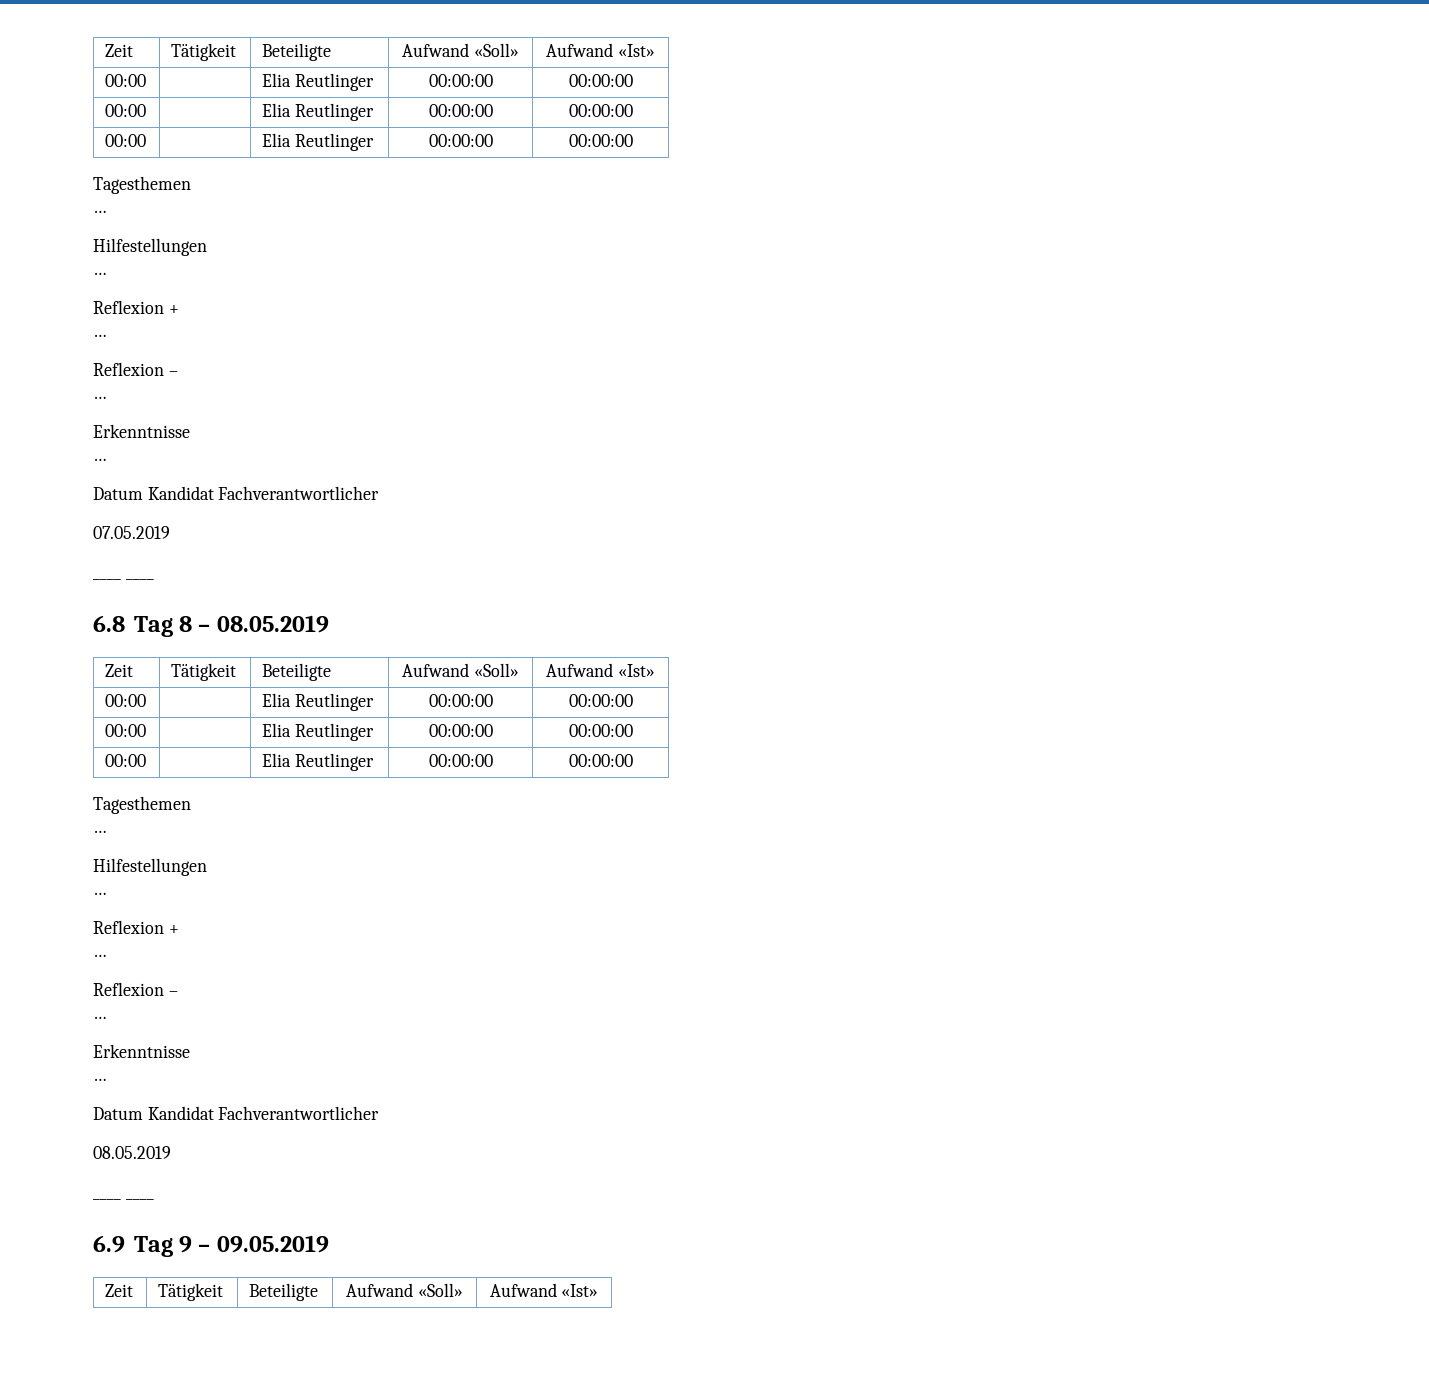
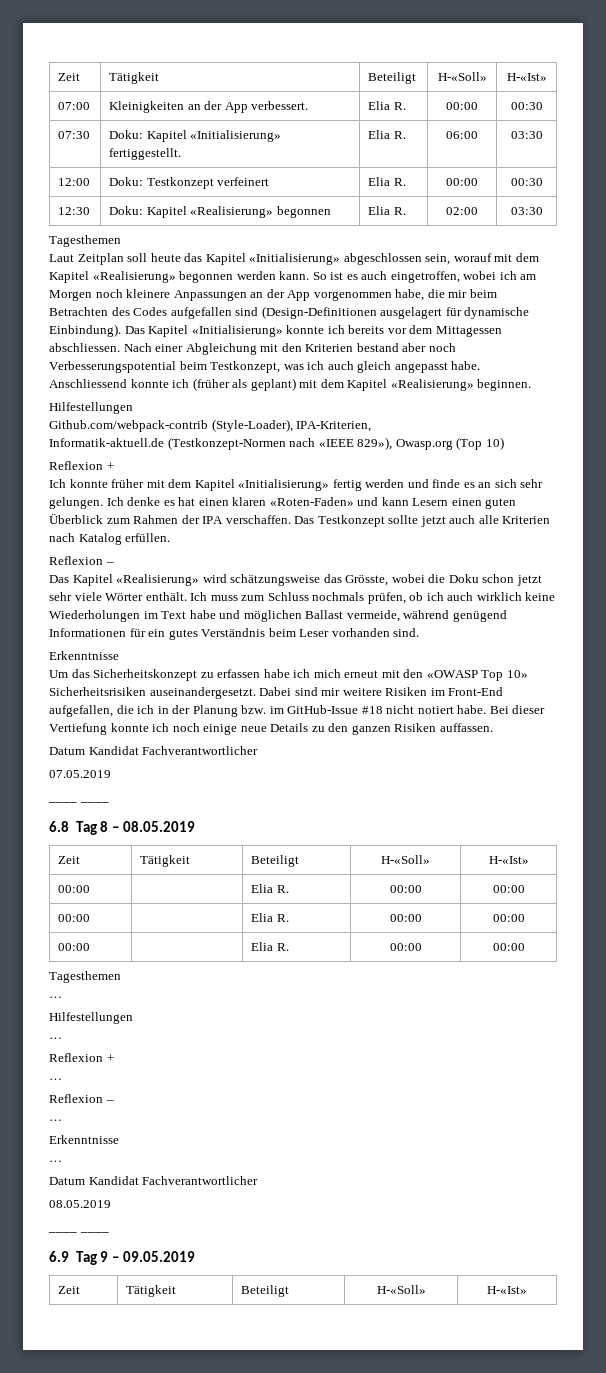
[105,44,134,57] [171,43,237,61] [262,43,332,61] [402,43,519,57] [546,43,655,57] [105,74,147,87] [262,73,375,91] [428,74,493,87] [568,74,633,87] [105,104,147,117] [262,103,375,121] [428,104,493,117] [568,104,633,117] [105,134,147,147] [262,133,375,151] [428,134,493,147] [568,134,633,147] [93,176,191,194] [93,210,107,213] [93,238,207,256] [93,272,107,275] [93,300,179,314] [93,334,107,337] [93,362,178,376] [93,396,107,399] [93,424,190,438] [93,458,107,461] Zeit | Tätigkeit | Beteiligte | Aufwand «Soll» | Aufwand «Ist» // 00:00 | | Elia Reutlinger | 00:00:00 | 00:00:00 // 00:00 | | Elia Reutlinger | 00:00:00 | 00:00:00 // 00:00 | | Elia Reutlinger | 00:00:00 | 00:00:00 // Tagesthemen // … // Hilfestellungen // … // Reflexion + // … // Reflexion – // … // Erkenntnisse // … -> [58,73,81,81] [109,72,160,84] [368,72,417,84] [437,72,487,81] [506,73,547,81] [58,102,91,110] [109,101,309,113] [368,101,406,110] [446,102,478,110] [510,102,543,110] [58,131,91,139] [109,130,282,142] [109,148,182,160] [368,130,406,139] [446,131,478,139] [510,131,543,139] [58,178,91,186] [109,177,270,189] [368,177,406,186] [446,178,478,186] [510,178,543,186] [58,207,91,215] [109,206,331,218] [368,206,406,215] [446,207,478,215] [510,207,543,215] [49,235,121,247] [49,253,539,265] [49,271,537,283] [49,289,497,301] [49,306,530,319] [49,324,502,337] [49,343,456,355] [49,361,481,373] [49,378,532,391] [49,402,133,414] [49,419,372,432] [49,437,504,450] [49,461,114,470] [49,479,544,491] [49,497,517,509] [49,514,551,527] [49,533,171,545] [49,556,114,565] [49,574,542,586] [49,592,556,604] [49,610,507,622] [49,628,420,640] [49,651,119,660] [49,669,528,681] [49,687,504,699] [49,705,546,717] [49,723,493,735] Zeit | Tätigkeit | Beteiligt | H-«Soll» | H-«Ist» // 07:00 | Kleinigkeiten an der App verbessert. | Elia R. | 00:00 | 00:30 // 07:30 | Doku: Kapitel «Initialisierung» fertiggestellt. | Elia R. | 06:00 | 03:30 // 12:00 | Doku: Testkonzept verfeinert | Elia R. | 00:00 | 00:30 // 12:30 | Doku: Kapitel «Realisierung» begonnen | Elia R. | 02:00 | 03:30 // Tagesthemen // Laut Zeitplan soll heute das Kapitel «Initialisierung» abgeschlossen sein, worauf mit dem Kapitel «Realisierung» begonnen werden kann. So ist es auch eingetroffen, wobei ich am Morgen noch kleinere Anpassungen an der App vorgenommen habe, die mir beim Betrachten des Codes aufgefallen sind (Design-Definitionen ausgelagert für dynamische Einbindung). Das Kapitel «Initialisierung» konnte ich bereits vor dem Mittagessen abschliessen. Nach einer Abgleichung mit den Kriterien bestand aber noch Verbesserungspotential beim Testkonzept, was ich auch gleich angepasst habe. Anschliessend konnte ich (früher als geplant) mit dem Kapitel «Realisierung» beginnen. // Hilfestellungen // Github.com/webpack-contrib (Style-Loader), IPA-Kriterien, // Informatik-aktuell.de (Testkonzept-Normen nach «IEEE 829»), Owasp.org (Top 10) // Reflexion + // Ich konnte früher mit dem Kapitel «Initialisierung» fertig werden und finde es an sich sehr gelungen. Ich denke es hat einen klaren «Roten-Faden» und kann Lesern einen guten Überblick zum Rahmen der IPA verschaffen. Das Testkonzept sollte jetzt auch alle Kriterien nach Katalog erfüllen. // Reflexion – // Das Kapitel «Realisierung» wird schätzungsweise das Grösste, wobei die Doku schon jetzt sehr viele Wörter enthält. Ich muss zum Schluss nochmals prüfen, ob ich auch wirklich keine Wiederholungen im Text habe und möglichen Ballast vermeide, während genügend Informationen für ein gutes Verständnis beim Leser vorhanden sind. // Erkenntnisse // Um das Sicherheitskonzept zu erfassen habe ich mich erneut mit den «OWASP Top 10» Sicherheitsrisiken auseinandergesetzt. Dabei sind mir weitere Risiken im Front-End aufgefallen, die ich in der Planung bzw. im GitHub-Issue #18 nicht notiert habe. Bei dieser Vertiefung konnte ich noch einige neue Details zu den ganzen Risiken auffassen.
[262,663,332,681] [402,663,519,677] [546,663,655,677] [105,694,147,707] [262,693,375,711] [428,694,493,707] [568,694,633,707] [105,724,147,737] [262,723,375,741] [428,724,493,737] [568,724,633,737] [105,754,147,767] [262,753,375,771] [428,754,493,767] [568,754,633,767] Beteiligte | Aufwand «Soll» | Aufwand «Ist» // 00:00 | | Elia Reutlinger | 00:00:00 | 00:00:00 // 00:00 | | Elia Reutlinger | 00:00:00 | 00:00:00 // 00:00 | | Elia Reutlinger | 00:00:00 | 00:00:00 -> [251,855,300,867] [381,855,430,864] [488,856,529,864] [58,885,91,893] [251,884,289,893] [389,885,422,893] [492,885,525,893] [58,914,91,922] [251,913,289,922] [389,914,422,922] [492,914,525,922] [58,943,91,951] [251,942,289,951] [389,943,422,951] [492,943,525,951] Beteiligt | H-«Soll» | H-«Ist» // 00:00 | | Elia R. | 00:00 | 00:00 // 00:00 | | Elia R. | 00:00 | 00:00 // 00:00 | | Elia R. | 00:00 | 00:00
[249,1283,319,1301] [346,1283,463,1297] [489,1283,599,1297] Beteiligte | Aufwand «Soll» | Aufwand «Ist» -> [241,1285,290,1297] [376,1285,426,1294] [487,1286,527,1294] Beteiligt | H-«Soll» | H-«Ist»

